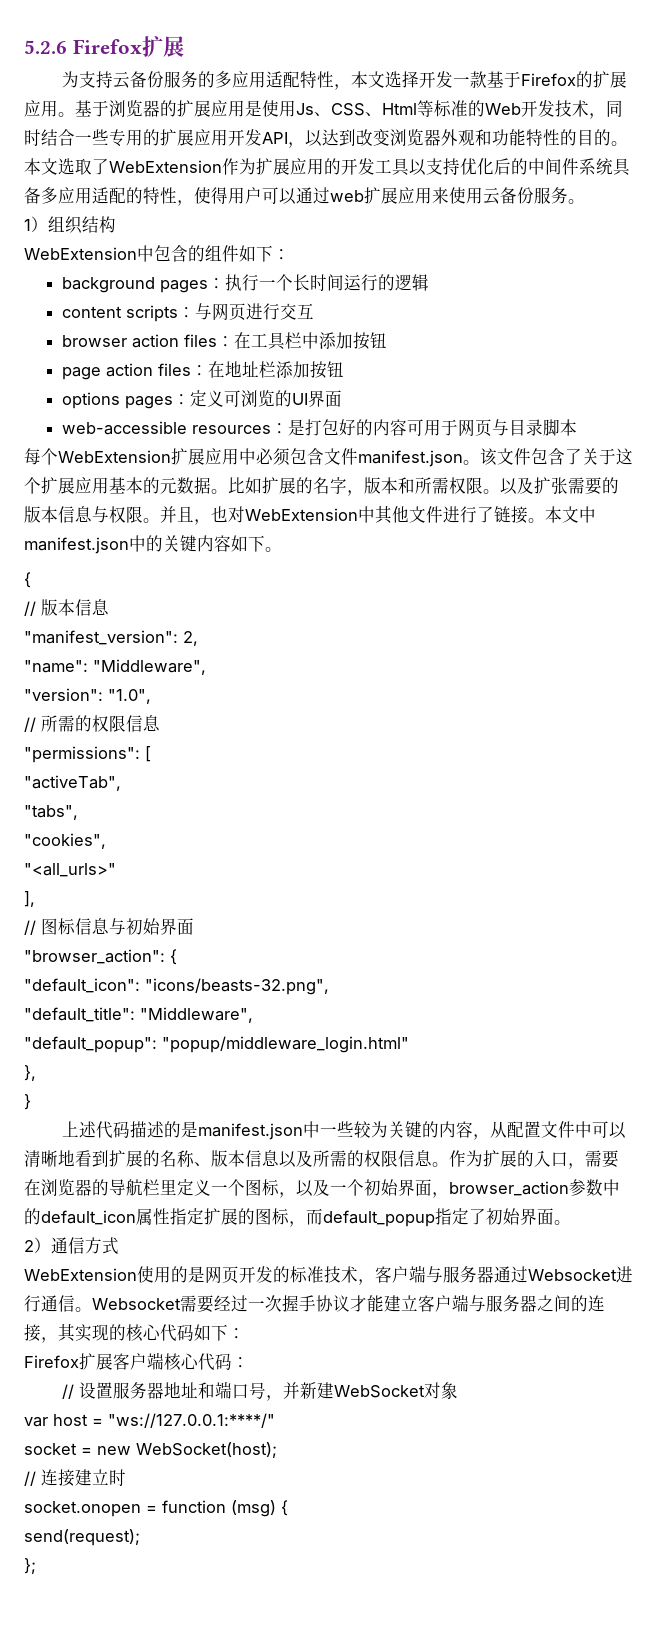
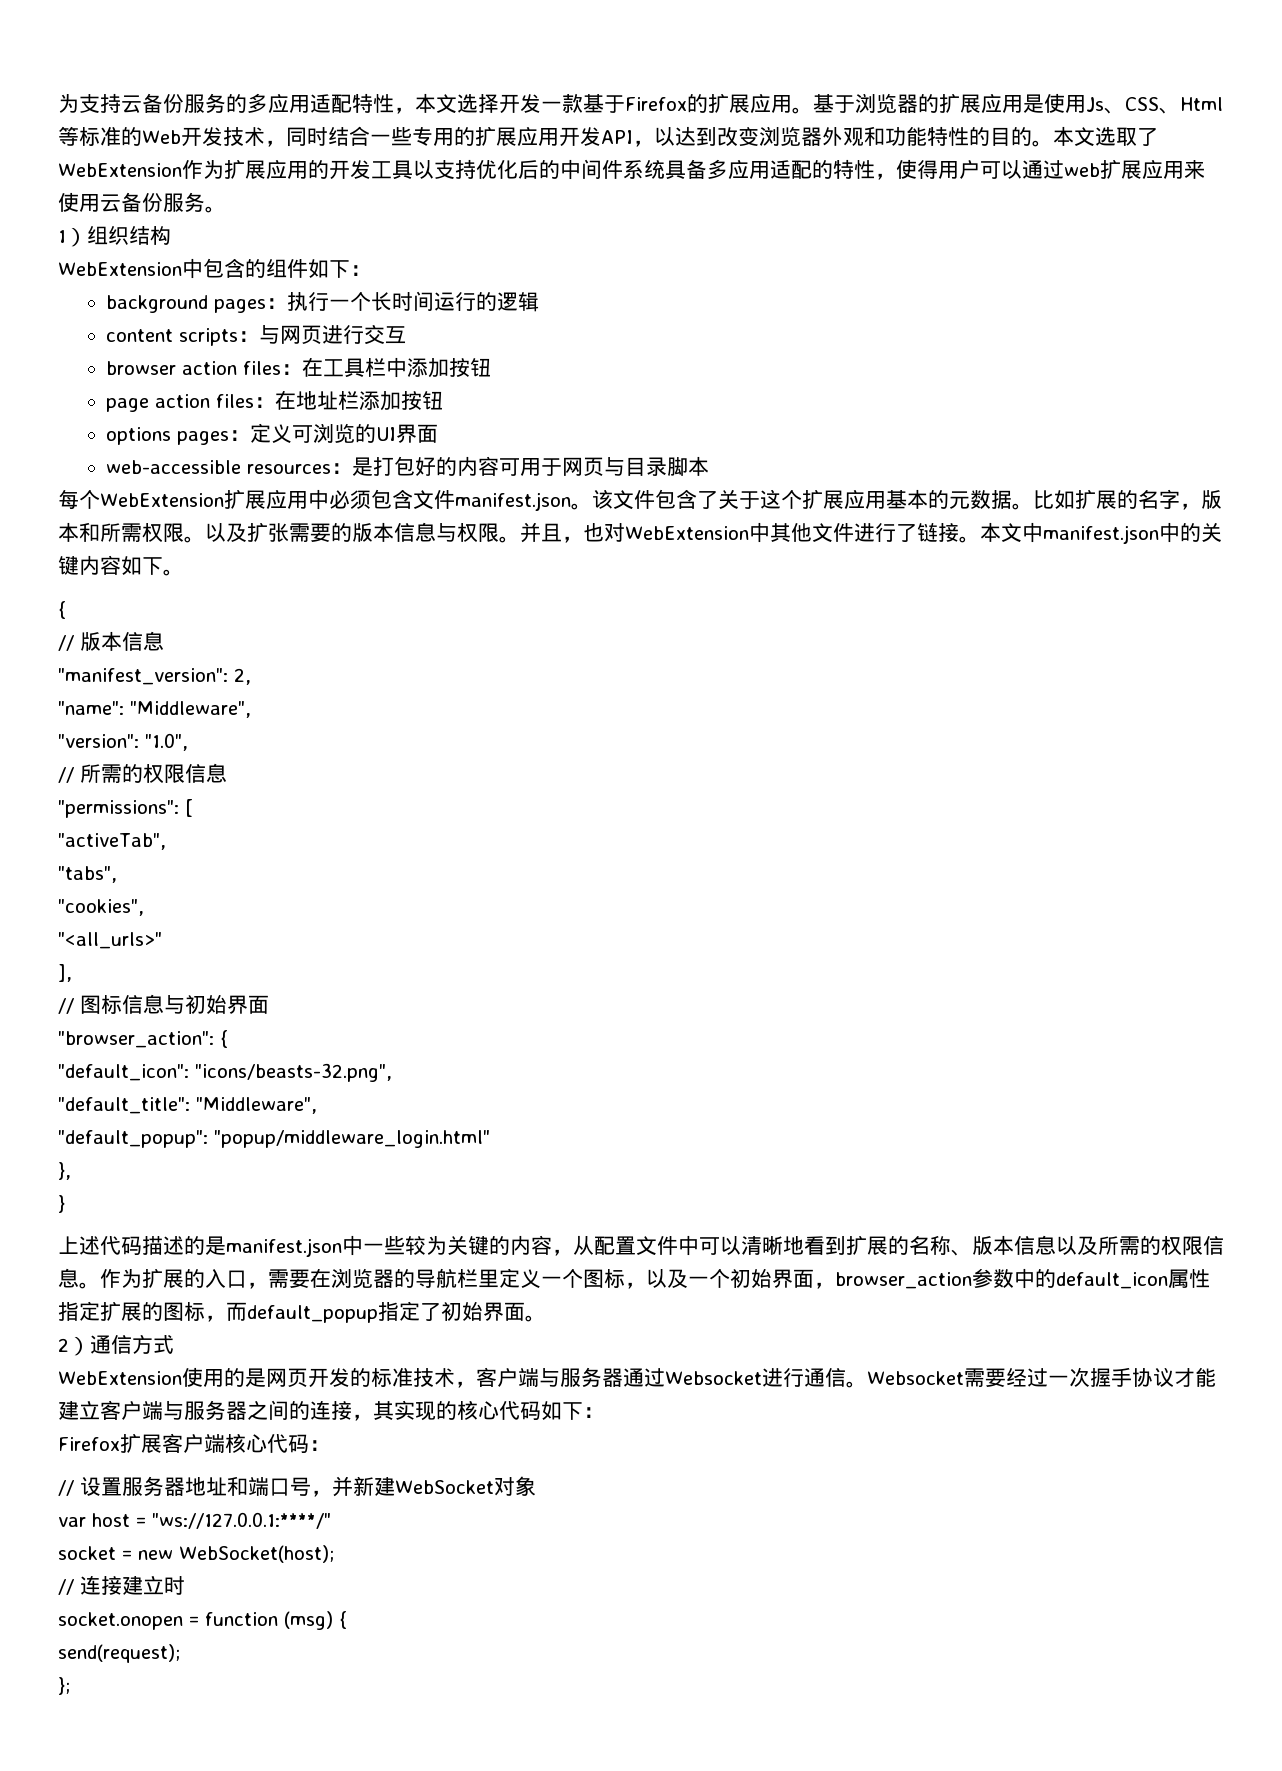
[24,36,184,57] 5.2.6 Firefox扩展 // -> (58, 103) none

